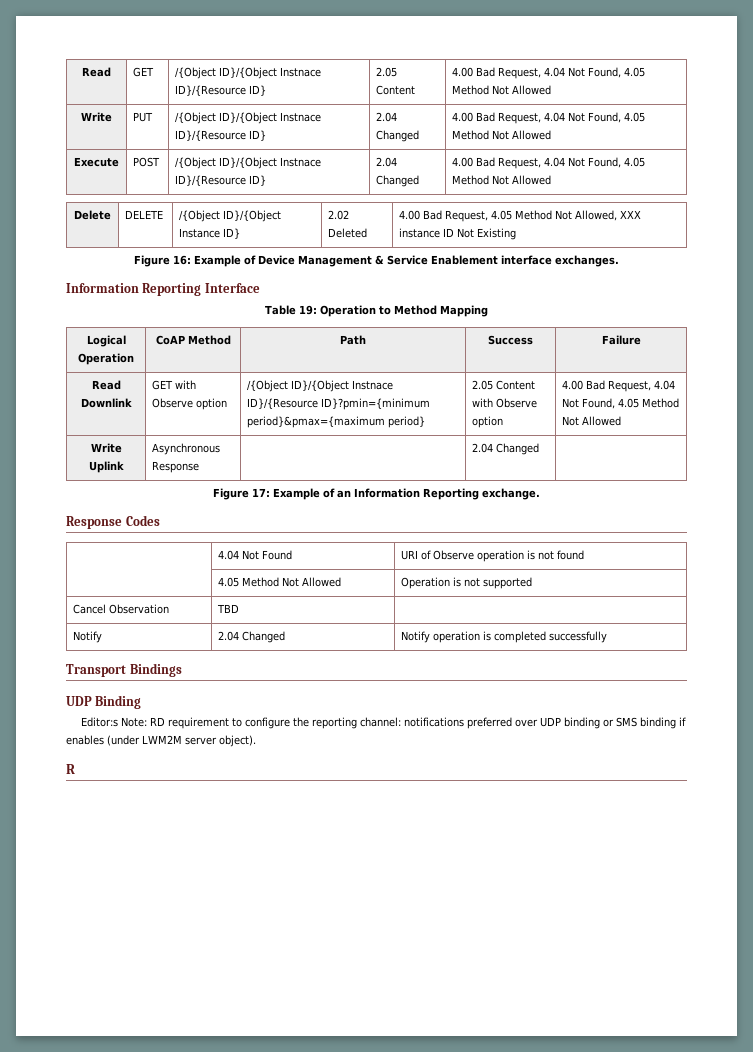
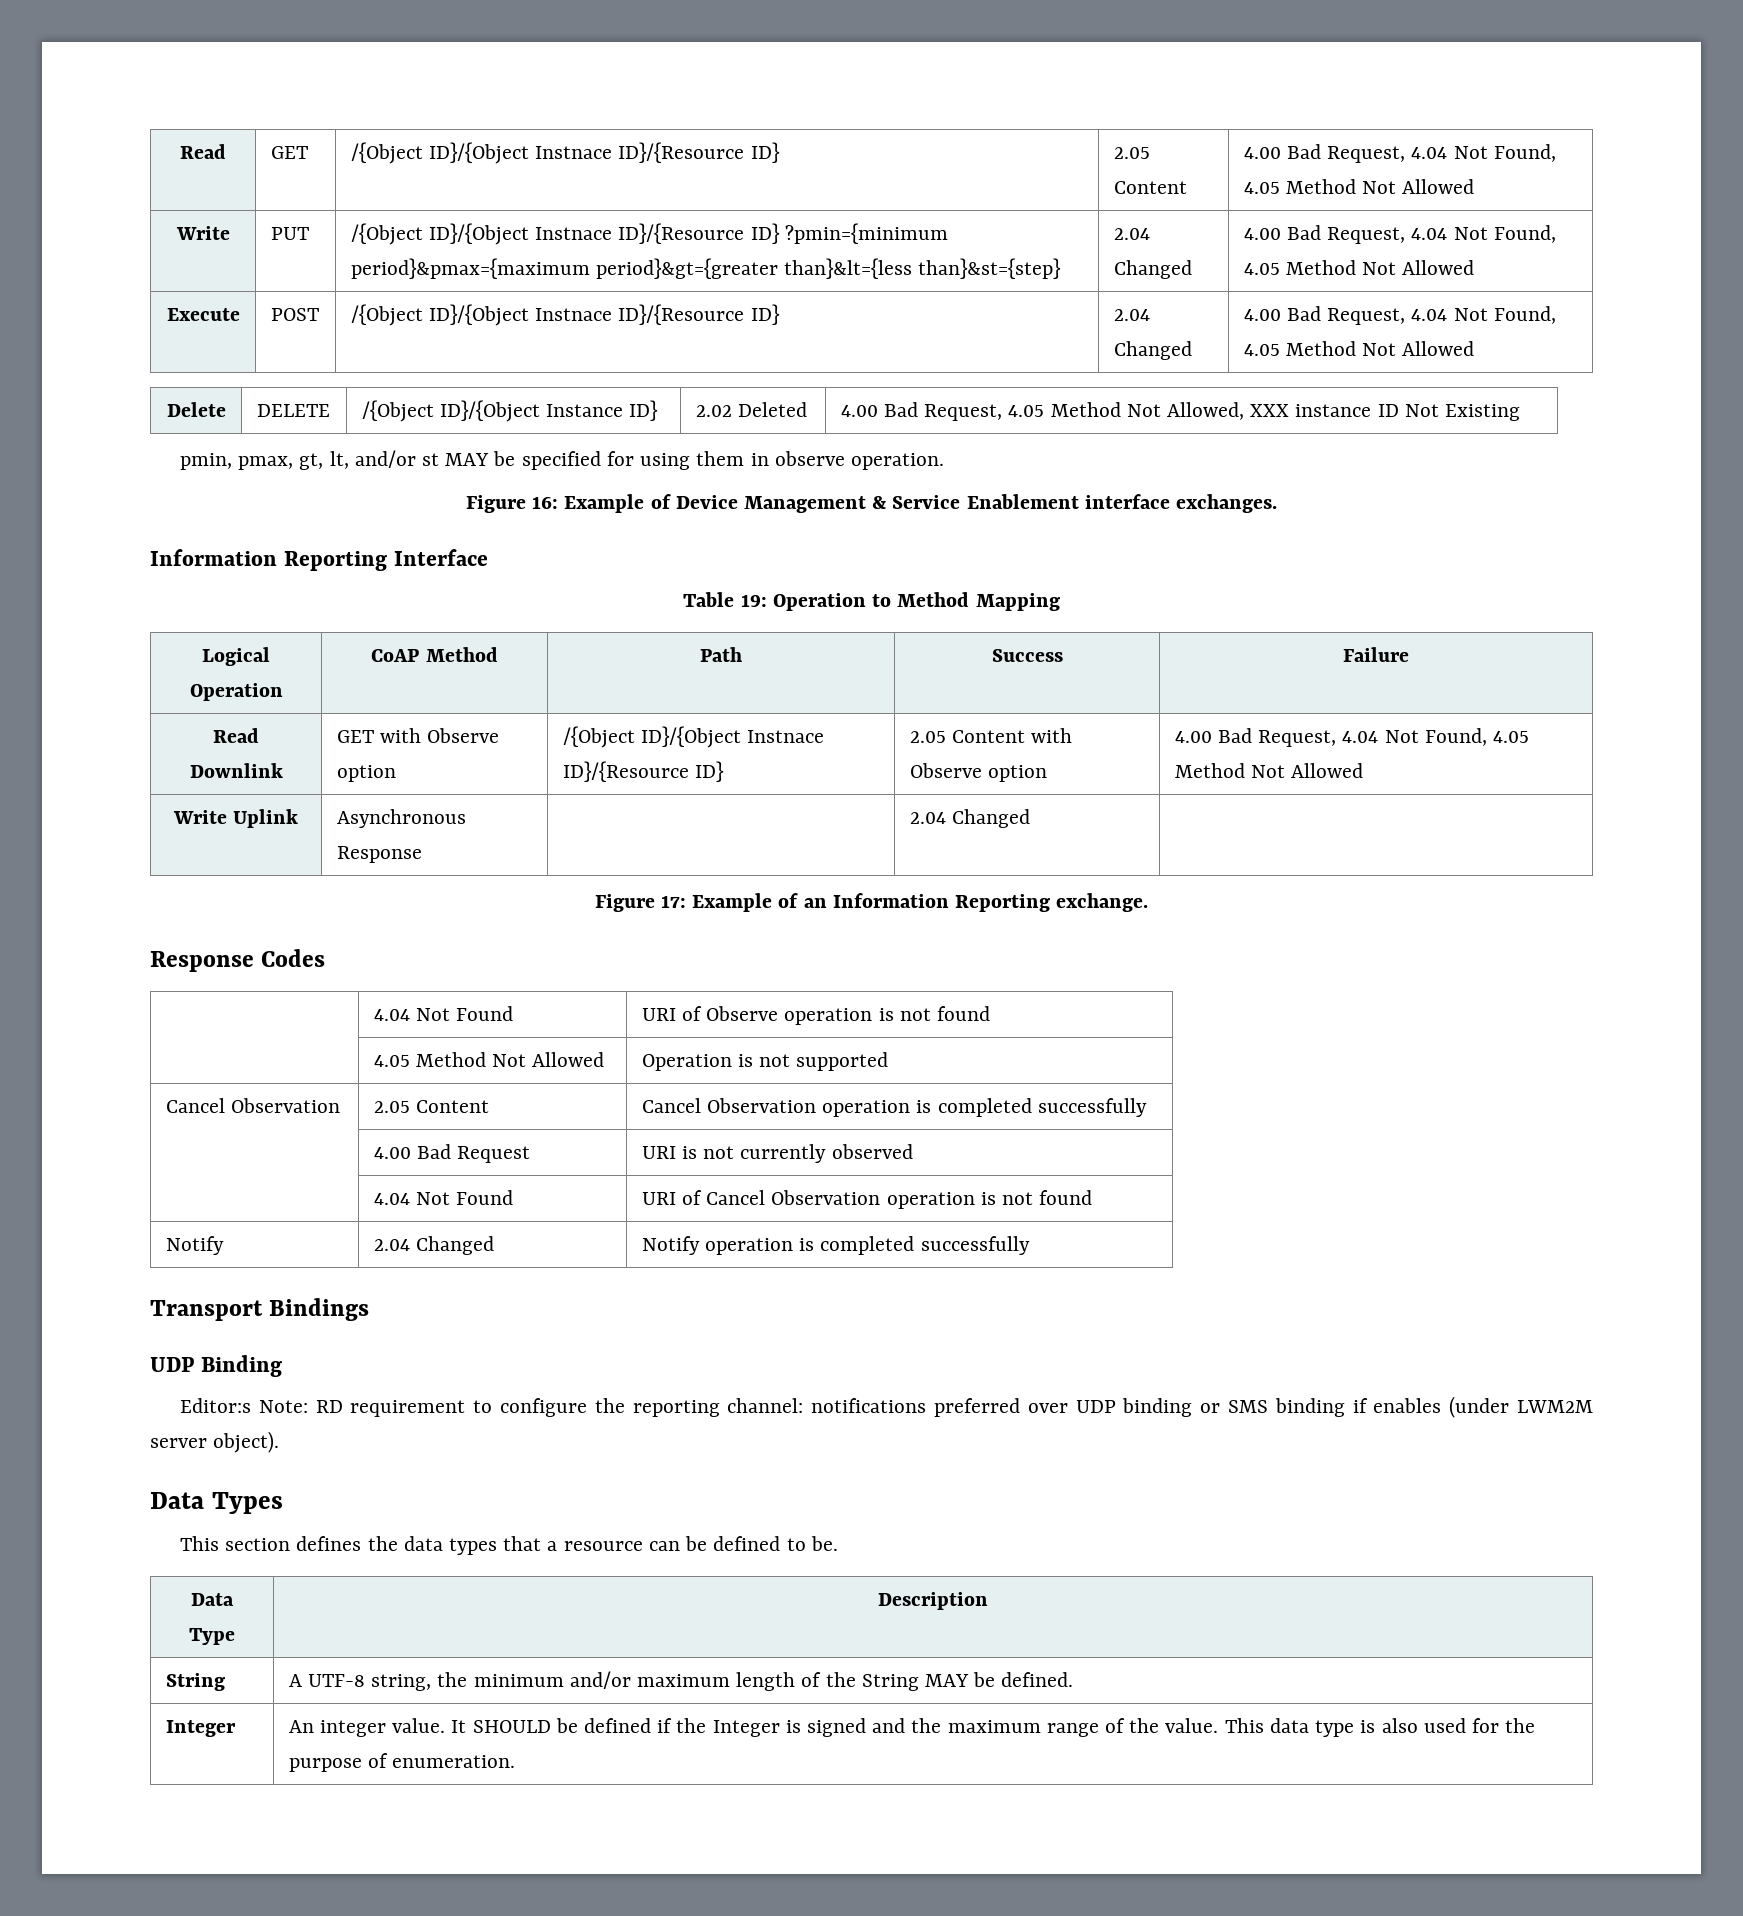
(267, 135) none -> [784,223,948,244] [350,258,1062,279] ?pmin={minimum period}&pmax={maximum period}&gt={greater than}&lt={less than}&st={step}
(517, 234) none -> [180,450,944,470] // pmin, pmax, gt, lt, and/or st MAY be specified for using them in observe operation.
[321,398,431,410] [247,416,426,428] ID}?pmin={minimum period}&pmax={maximum period} -> [694,761,724,782] ID}
[217,604,240,613] TBD | -> [373,1100,489,1113] [641,1098,1147,1117] [373,1144,531,1163] [641,1144,913,1163] [373,1190,514,1205] [641,1190,1093,1209] 2.05 Content | Cancel Observation operation is completed successfully // | 4.00 Bad Request | URI is not currently observed // | 4.04 Not Found | URI of Cancel Observation operation is not found
[66,764,75,774] R -> [150,1492,283,1514] [180,1536,838,1555] [191,1593,234,1606] [189,1628,235,1645] [878,1592,988,1610] [165,1673,225,1691] [288,1671,1074,1691] [165,1720,236,1737] [288,1718,1536,1737] [288,1753,516,1772] Data Types // This section defines the data types that a resource can be defined to be. // Data Type | Description // String | A UTF-8 string, the minimum and/or maximum length of the String MAY be defined. // Integer | An integer value. It SHOULD be defined if the Integer is signed and the maximum range of the value. This data type is also used for the purpose of enumeration.

